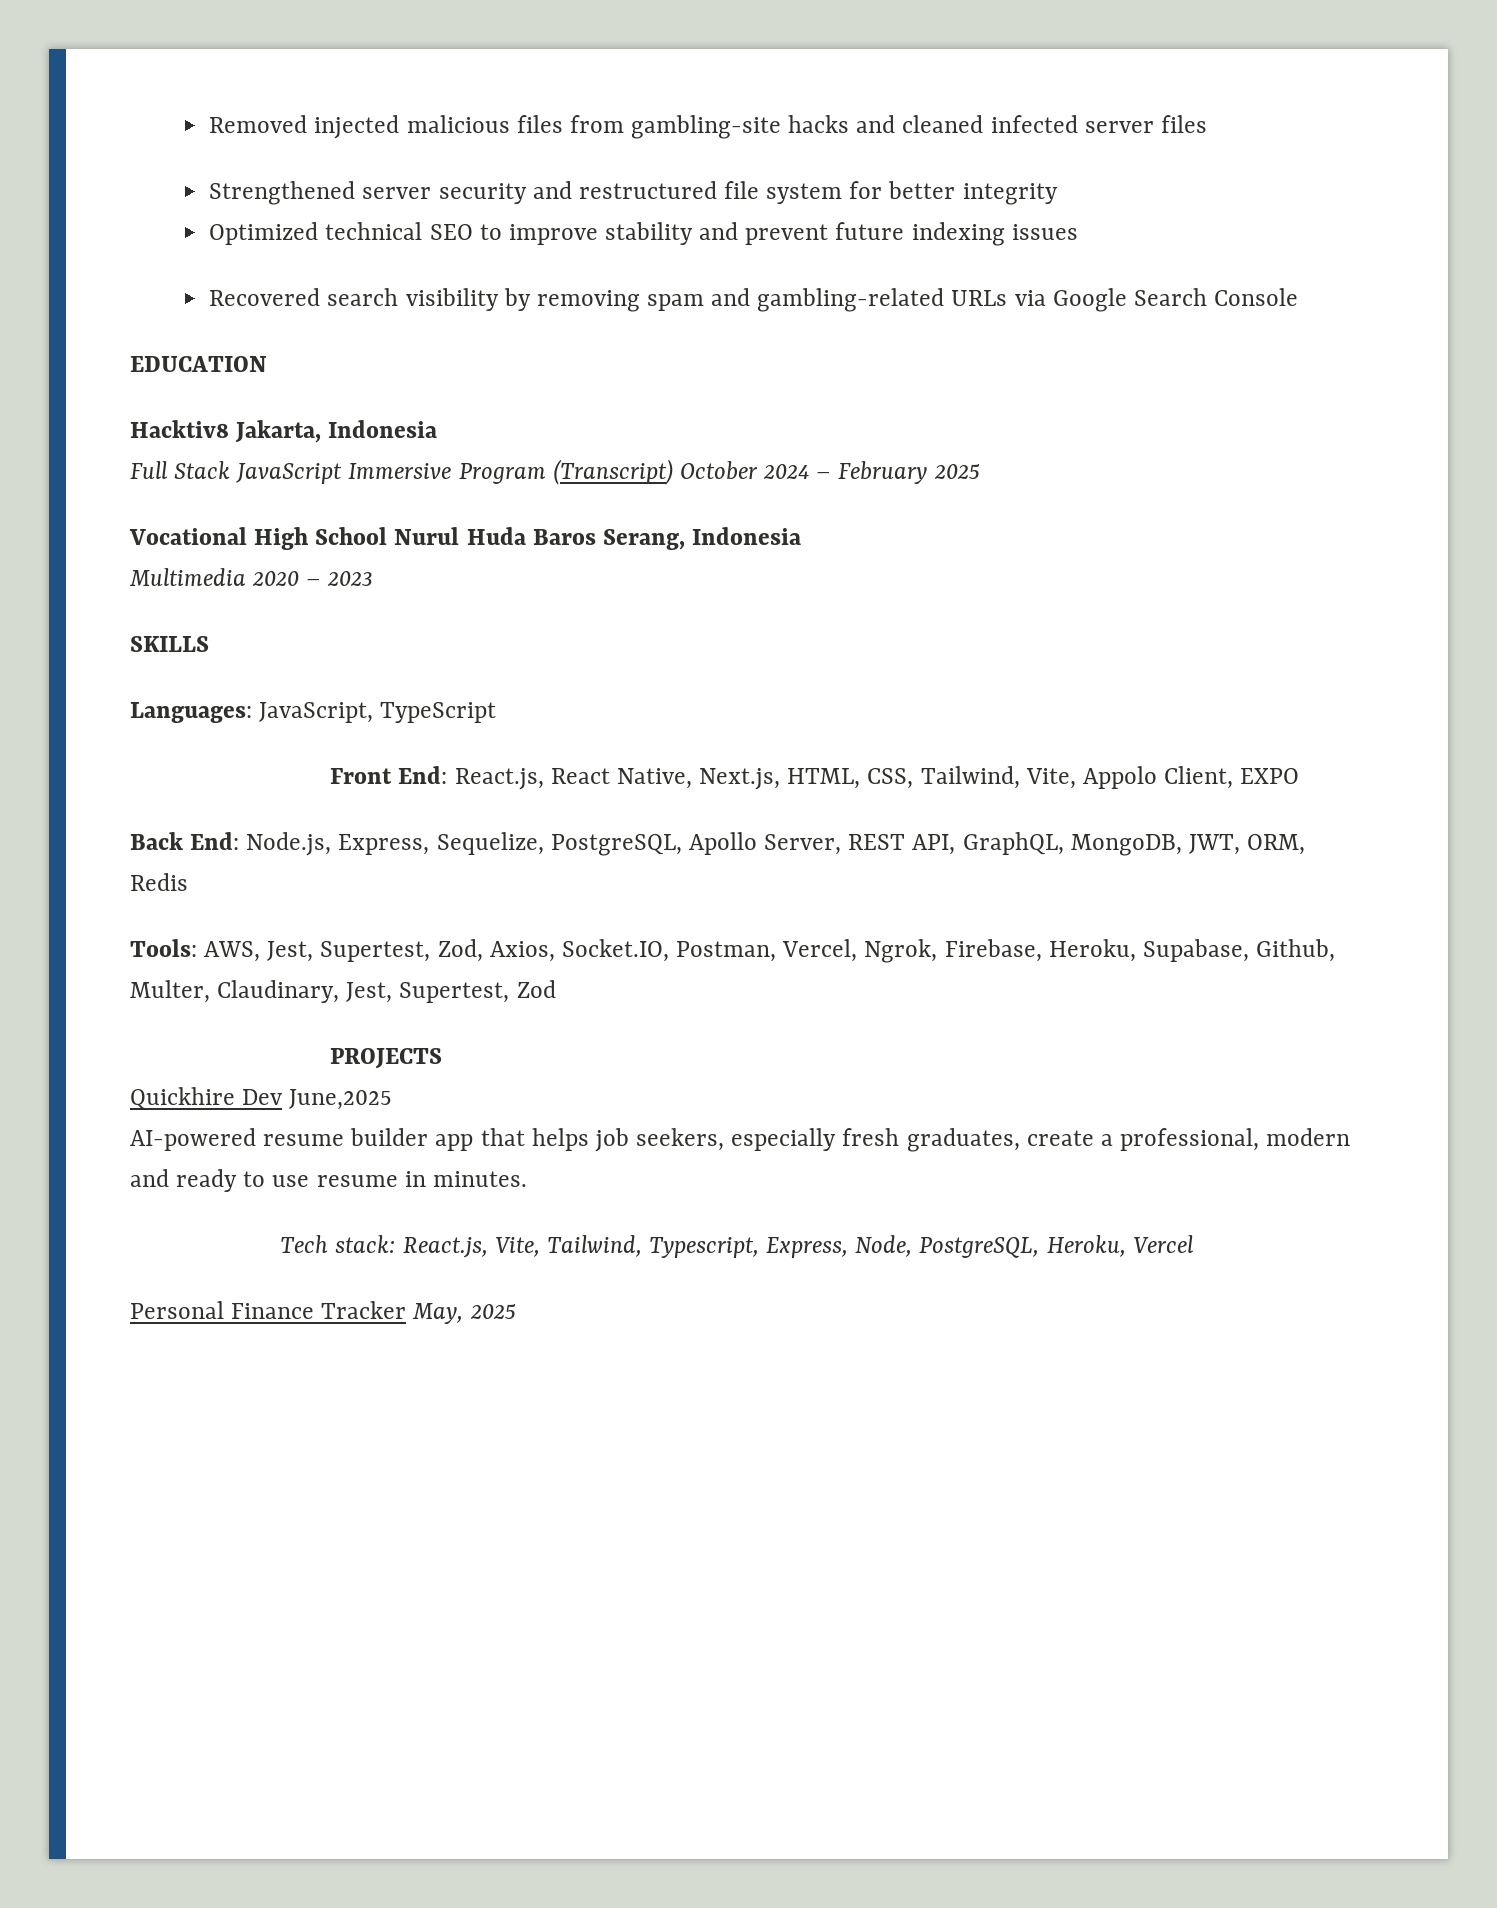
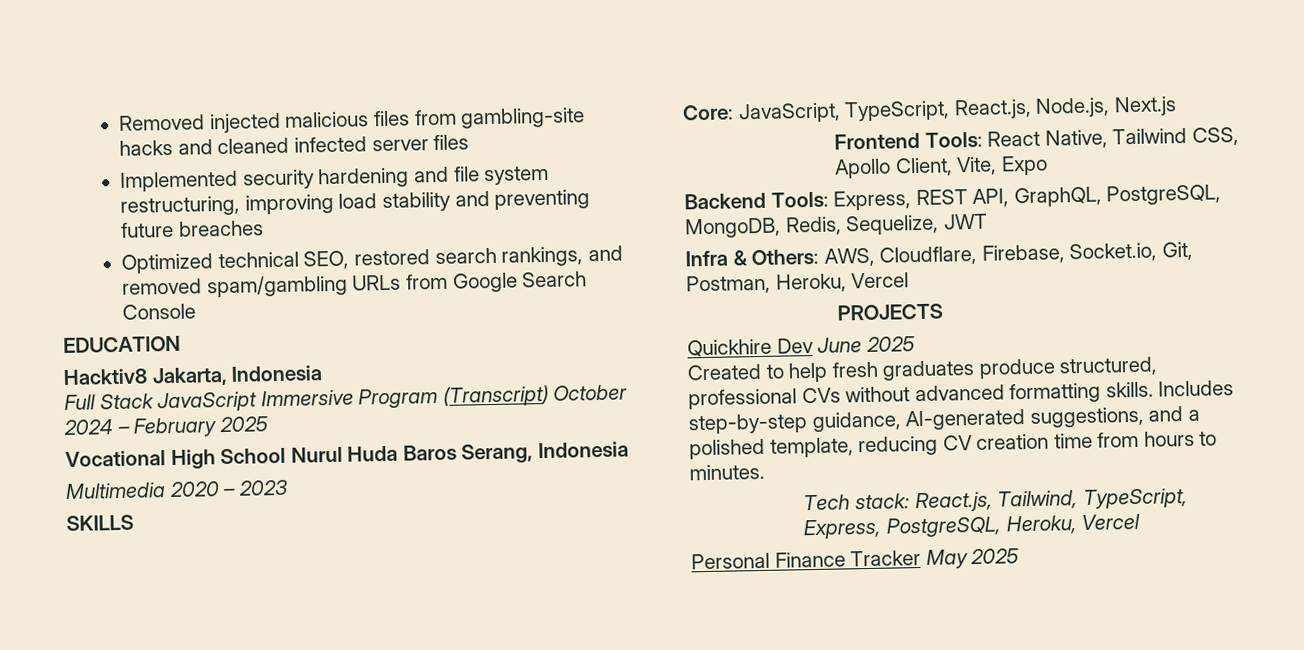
[209,181,1058,205] [209,222,1078,246] [209,288,1046,312] Strengthened server security and restructured file system for better integrity // Optimized technical SEO to improve stability and prevent future indexing issues // Recovered search visibility by removing spam and gambling-related URLs via -> [120,165,550,192] [120,189,591,217] [121,220,264,238] [121,245,623,274] [122,273,448,298] Implemented security hardening and file system restructuring, improving load stability and preventing future breaches // Optimized technical SEO, restored search rankings, and removed spam/gambling URLs from
[130,702,497,723] [330,766,1300,790] [130,832,1306,856] [130,873,188,891] [130,939,1336,963] [130,980,556,1003] [330,1048,443,1069] [130,1087,393,1110] [130,1128,1351,1152] [130,1169,426,1192] Languages: JavaScript, TypeScript // Front End: React.js, React Native, Next.js, HTML, CSS, Tailwind, Vite, Appolo Client, EXPO // Back End: Node.js, Express, Sequelize, PostgreSQL, Apollo Server, REST API, GraphQL, MongoDB, JWT, ORM, Redis // Tools: AWS, Jest, Supertest, Zod, Axios, Socket.IO, Postman, Vercel, Ngrok, Firebase, Heroku, Supabase, Github, Multer, Claudinary, Jest, Supertest, Zod // PROJECTS // Quickhire Dev June,2025 // AI-powered resume builder app that helps job seekers, especially fresh graduates, create a professional, modern and ready to use resume in -> [682,96,1177,124] [834,127,1239,150] [834,155,1048,179] [684,184,1222,211] [685,213,988,239] [685,241,1193,267] [686,272,910,295] [837,303,944,321] [687,336,915,358] [687,356,1159,383] [688,380,1235,410] [688,406,1200,435] [689,430,1218,460] Core: JavaScript, TypeScript, React.js, Node.js, Next.js // Frontend Tools: React Native, Tailwind CSS, Apollo Client, Vite, Expo // Backend Tools: Express, REST API, GraphQL, PostgreSQL, MongoDB, Redis, Sequelize, JWT // Infra & Others: AWS, Cloudflare, Firebase, Socket.io, Git, Postman, Heroku, Vercel // PROJECTS // Quickhire Dev June 2025 // Created to help fresh graduates produce structured, professional CVs without advanced formatting skills. Includes step-by-step guidance, AI-generated suggestions, and a polished template, reducing CV creation time from hours to
[494,1235,913,1258] Vite, Tailwind, Typescript, Express, Node, -> [997,488,1188,510] [803,518,883,540] Tailwind, TypeScript, Express,
[412,1303,464,1324] May, -> [925,549,969,569] May

